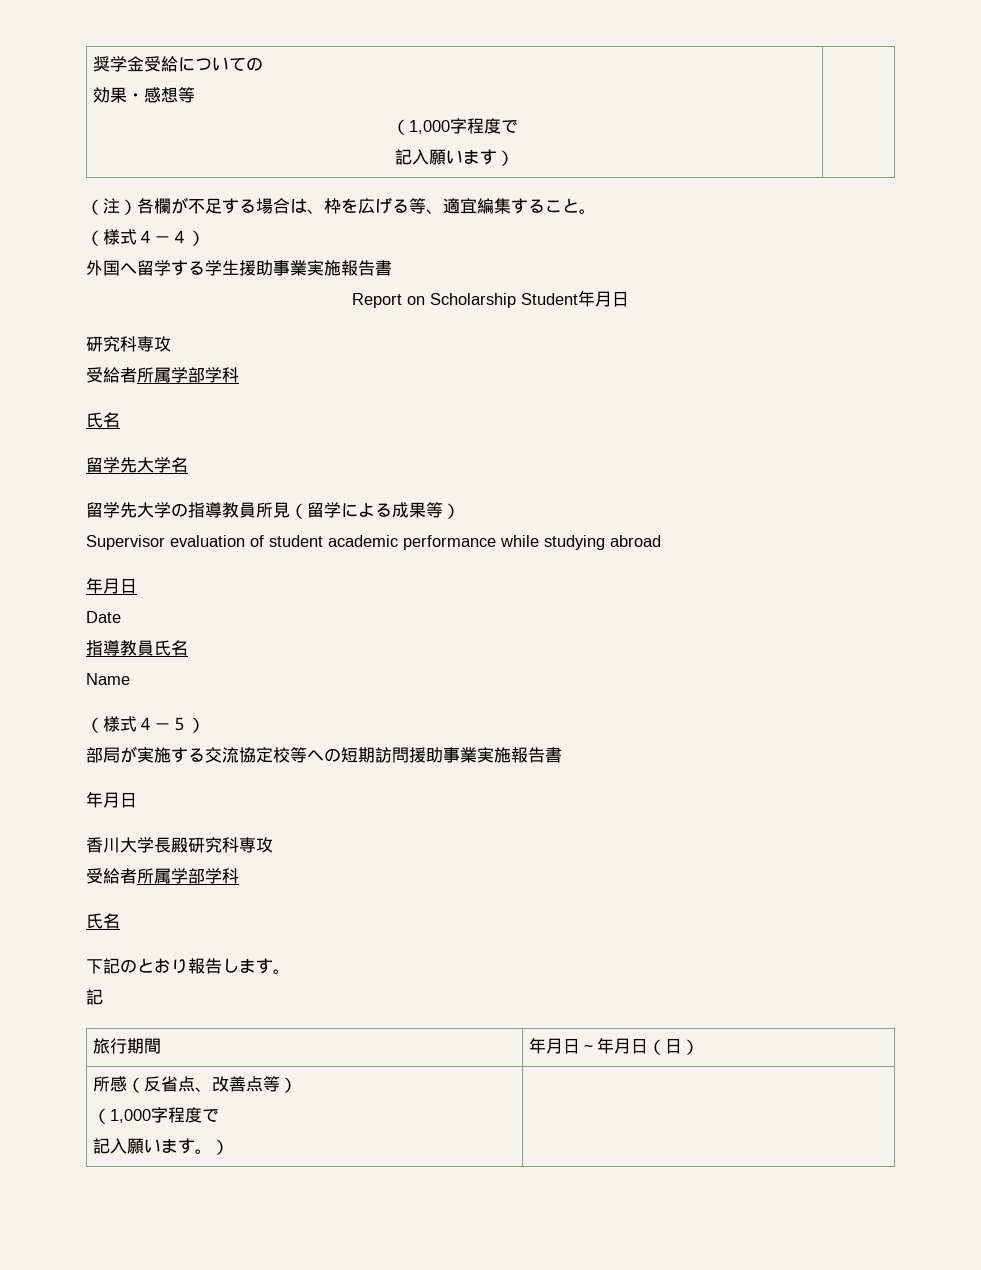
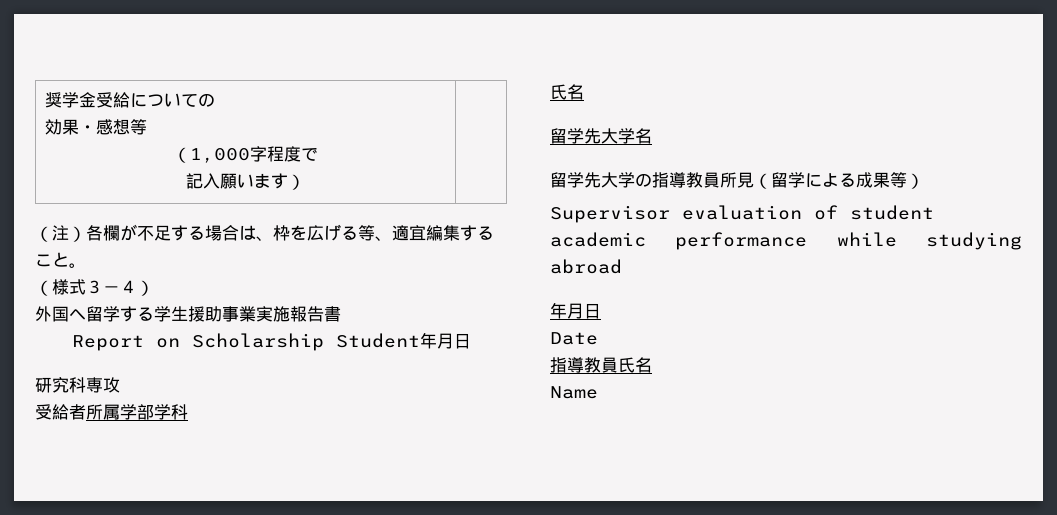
[137,230,154,243] ４ -> [86,280,103,294] ３
[86,716,205,733] [86,746,562,763] [86,791,137,808] [86,837,273,853] [86,868,239,884] [86,913,120,929] [86,958,290,974] [86,989,103,1005] [93,1038,162,1054] [529,1037,700,1055] [93,1076,298,1093] [93,1107,220,1124] [93,1138,230,1155] // （様式４－５） // 部局が実施する交流協定校等への短期訪問援助事業実施報告書 // 年月日 // 香川大学長殿研究科専攻 // 受給者所属学部学科 // 氏名 // 下記のとおり報告します。 // 記 // 旅行期間 | 年月日～年月日（日） // 所感（反省点、改善点等） // （1,000字程度で // 記入願います。） | -> (598, 392) none

